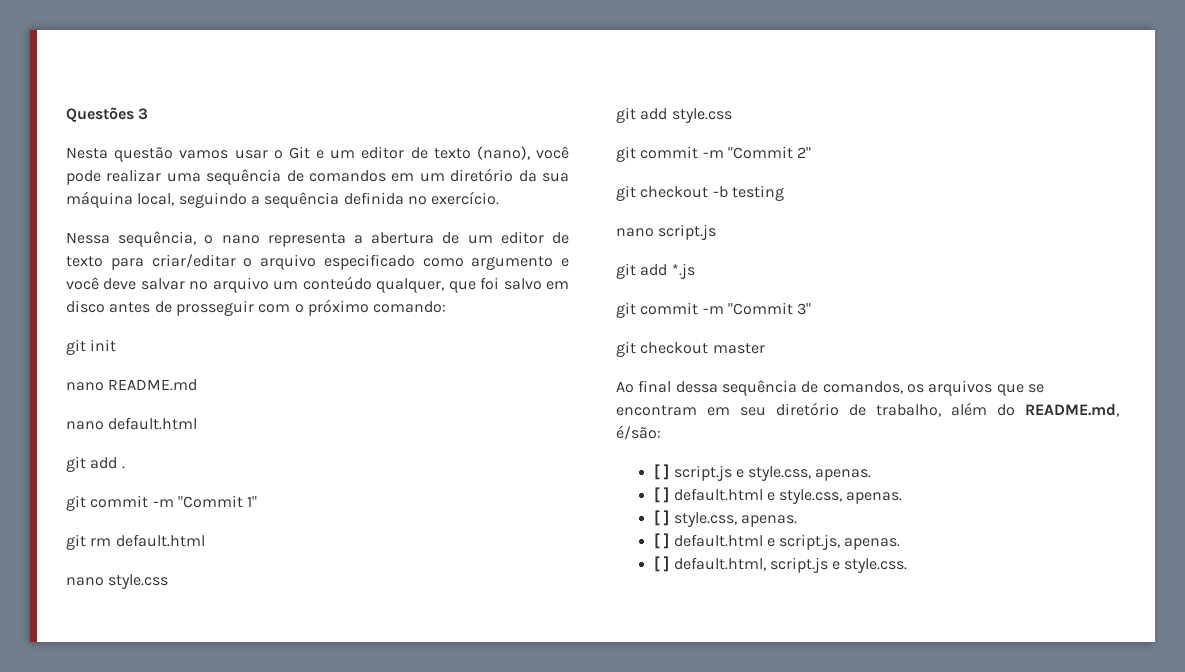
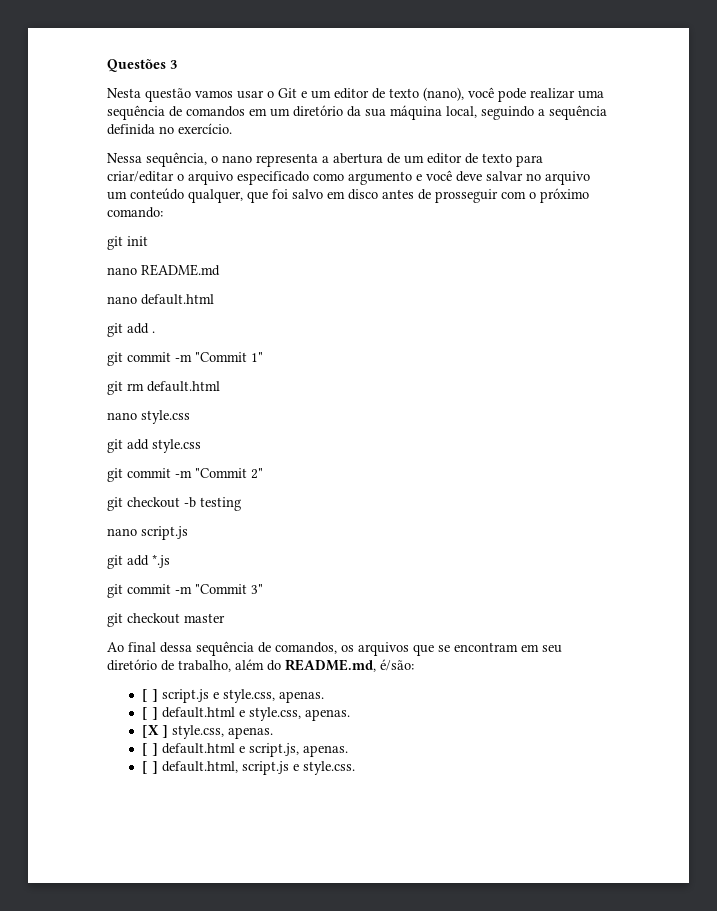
[653,510,660,526] [ -> [142,725,160,738] [X

